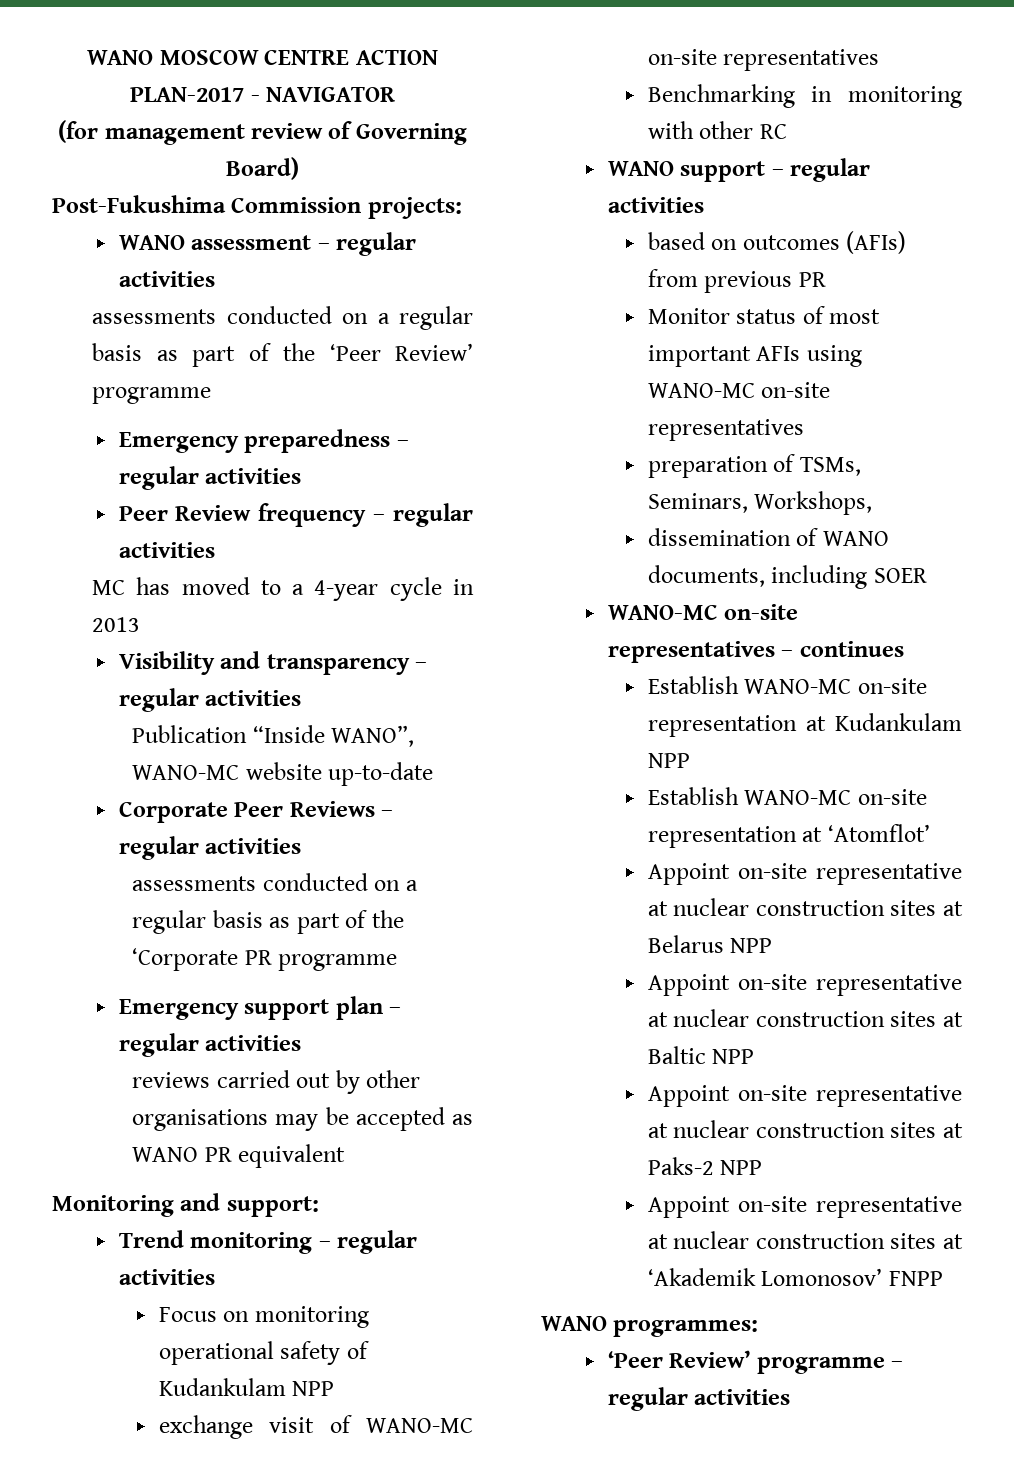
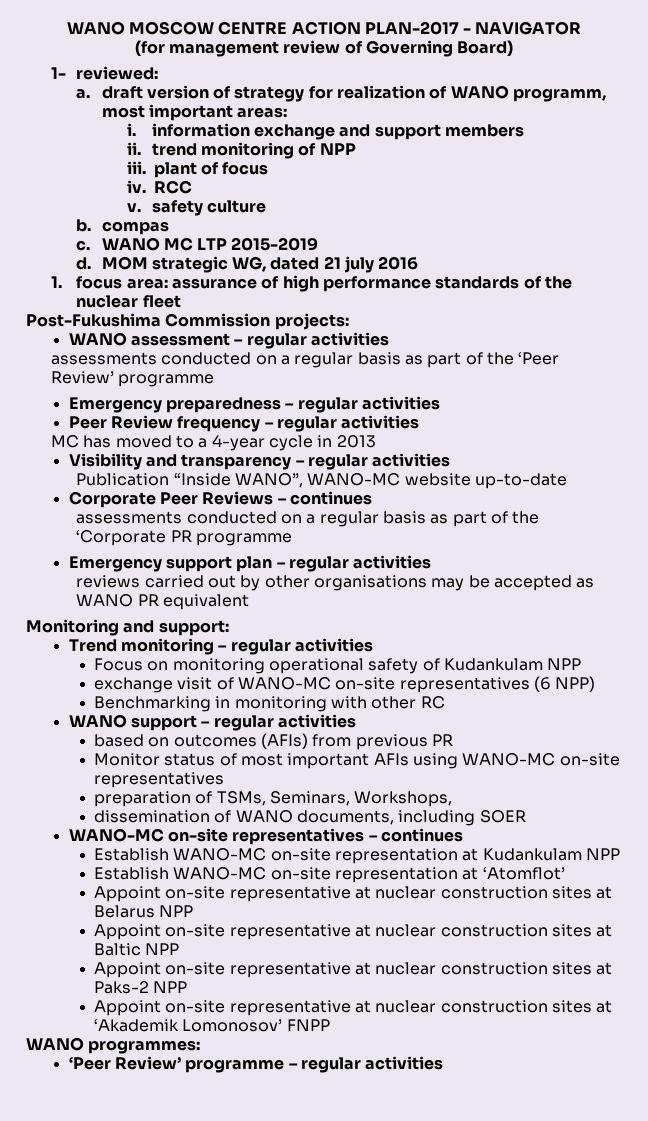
(299, 168) none -> [51,66,159,80] [76,85,607,102] [101,104,288,121] [126,123,525,140] [126,142,356,159] [126,161,269,178] [126,180,192,194] [126,200,267,216] [76,219,169,235] [76,237,319,251] [76,256,419,273] [51,275,572,292] [76,295,181,308] // 1- reviewed: // a. draft version of strategy for realization of WANO programm, most important areas: // i. information exchange and support members // ii. trend monitoring of NPP // iii. plant of focus // iv. RCC // v. safety culture // b. compas // c. WANO MC LTP 2015-2019 // d. MOM strategic WG, dated 21 july 2016 // 1. focus area: assurance of high performance standards of the nuclear fleet
[118,836,302,860] regular activities -> [290,491,373,505] continues
(880, 60) none -> [533,676,596,692] (6 NPP)

